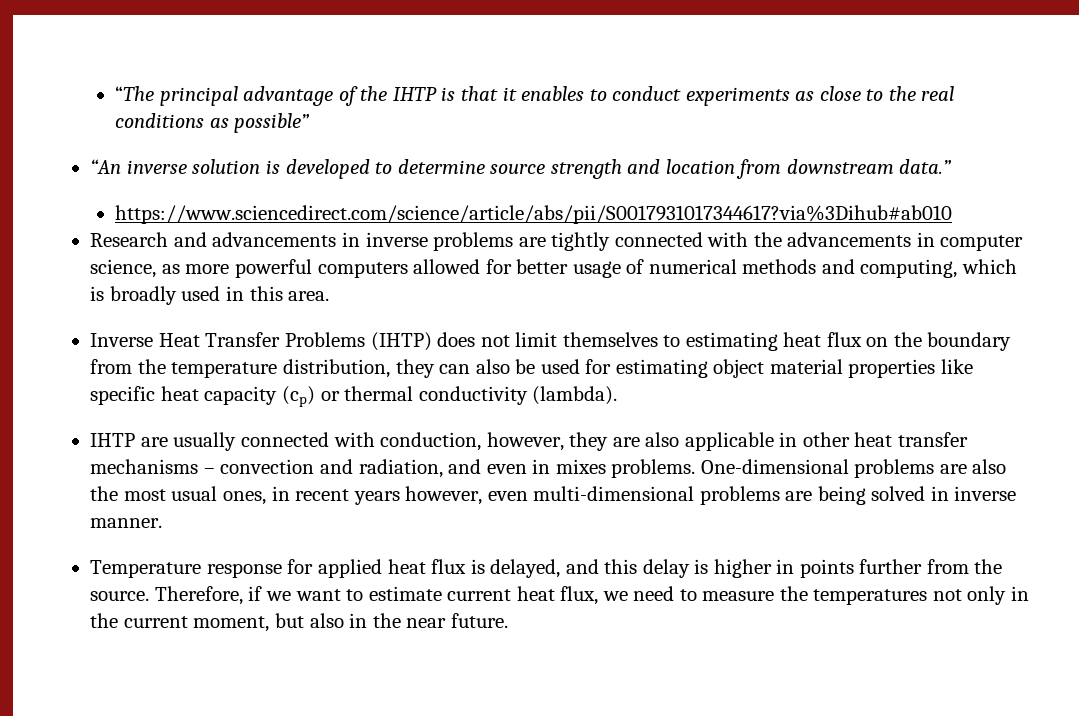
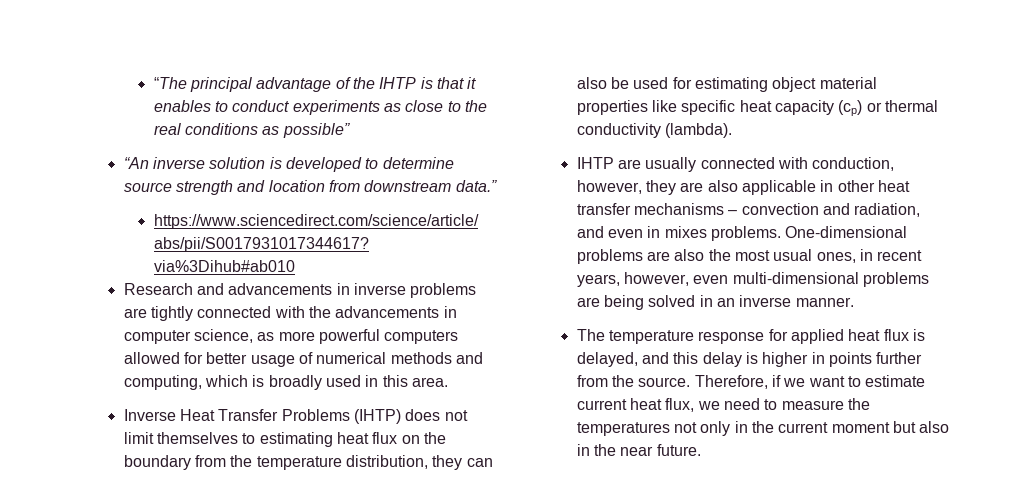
[353,491,400,505] years -> [576,274,620,287] years,
(949, 493) none -> [716,298,735,307] an
[90,560,202,578] Temperature -> [576,329,695,344] The temperature
[193,616,270,632] moment, -> [831,422,890,433] moment

